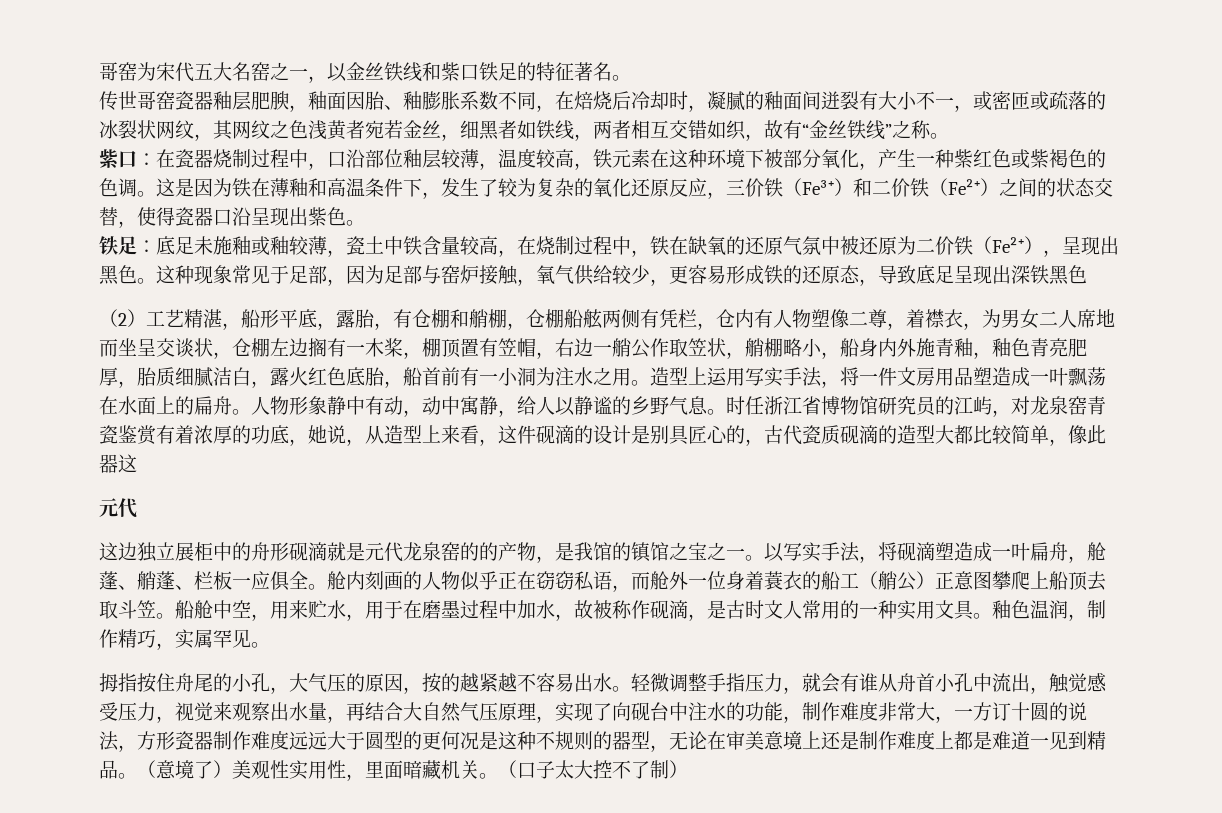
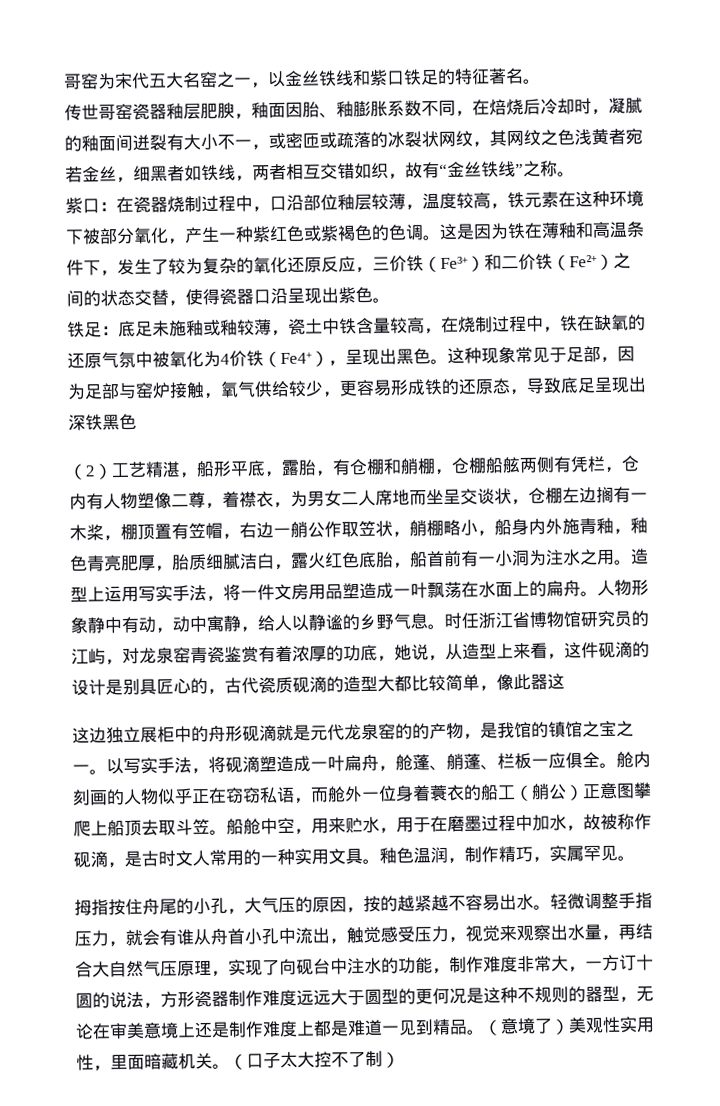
[859,236,1024,255] 还原为二价铁（Fe²⁺ -> [169,350,312,368] 氧化为4价铁（Fe4⁺
[99,498,137,518] // 元代 -> (565, 681) none

